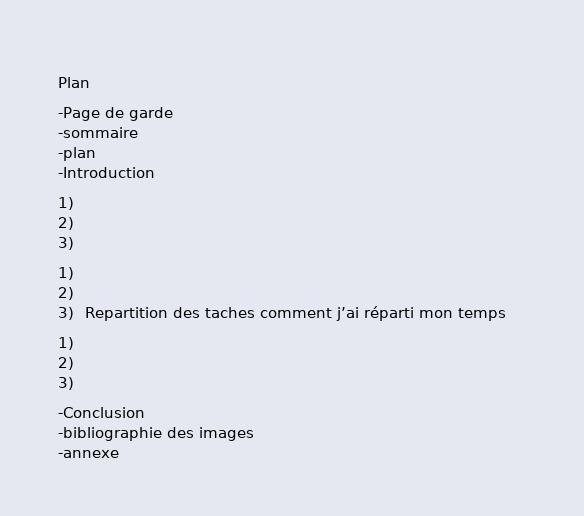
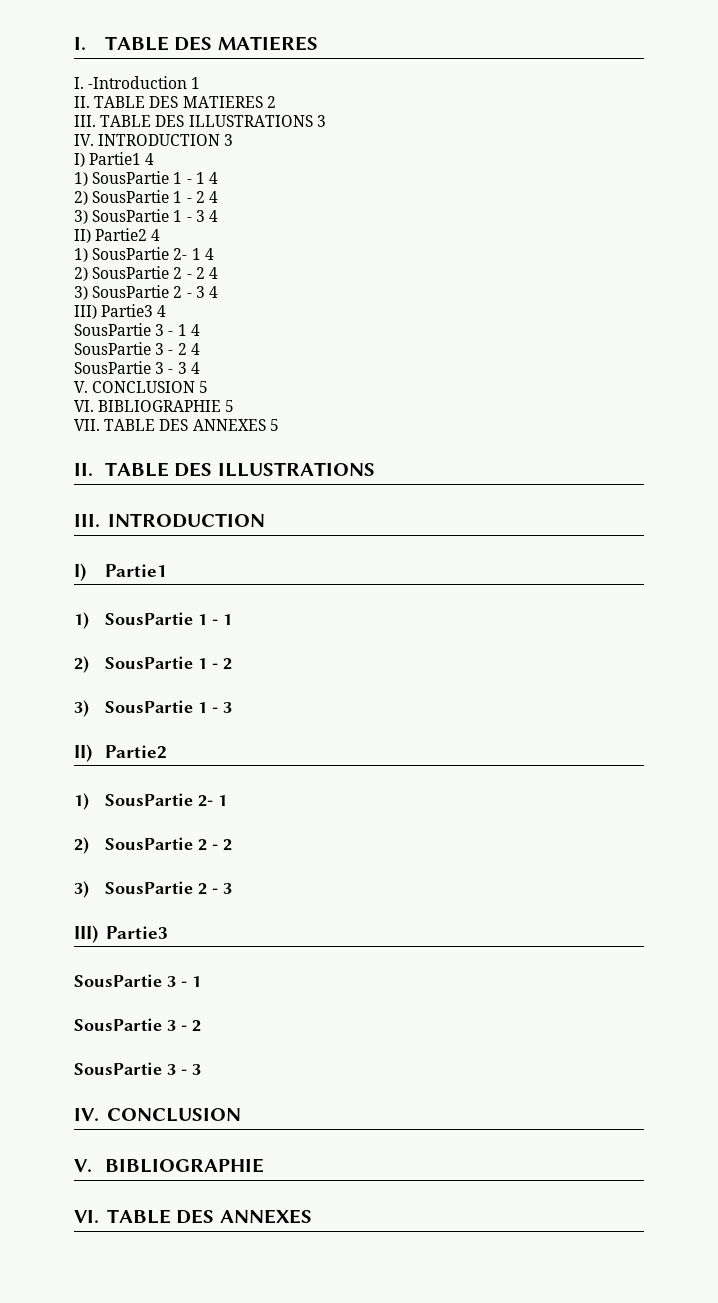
[58,77,90,88] [58,107,173,121] [58,127,138,138] [58,147,96,161] [58,167,155,178] [58,197,74,210] [58,217,74,230] [58,237,74,250] [58,267,74,280] [58,287,74,300] [58,306,506,321] [58,337,74,350] [58,357,74,370] [58,377,74,390] [58,407,145,418] [58,427,254,441] [58,450,119,458] Plan // -Page de garde // -sommaire // -plan // -Introduction // 1) // 2) // 3) // 1) // 2) // 3) Repartition des taches comment j’ai réparti mon temps // 1) // 2) // 3) // -Conclusion // -bibliographie des images // -annexe -> [74,36,318,51] [74,76,201,89] [74,96,276,108] [74,115,326,127] [74,134,234,146] [74,152,155,167] [74,171,218,186] [74,190,218,205] [74,209,218,224] [74,228,161,243] [74,247,214,262] [74,266,218,281] [74,285,218,300] [74,304,167,319] [74,323,200,336] [74,342,200,355] [74,361,200,374] [74,381,209,393] [74,400,235,412] [74,419,279,431] [74,462,375,477] [74,513,265,528] [74,563,167,581] [74,612,232,629] [74,656,232,673] [74,700,232,717] [74,744,167,762] [74,793,227,810] [74,837,232,854] [74,881,232,898] [74,925,168,943] [74,974,201,987] [74,1018,201,1032] [74,1062,201,1075] [74,1108,241,1122] [74,1158,264,1173] [74,1209,312,1224] I. TABLE DES MATIERES // I. -Introduction 1 // II. TABLE DES MATIERES 2 // III. TABLE DES ILLUSTRATIONS 3 // IV. INTRODUCTION 3 // I) Partie1 4 // 1) SousPartie 1 - 1 4 // 2) SousPartie 1 - 2 4 // 3) SousPartie 1 - 3 4 // II) Partie2 4 // 1) SousPartie 2- 1 4 // 2) SousPartie 2 - 2 4 // 3) SousPartie 2 - 3 4 // III) Partie3 4 // SousPartie 3 - 1 4 // SousPartie 3 - 2 4 // SousPartie 3 - 3 4 // V. CONCLUSION 5 // VI. BIBLIOGRAPHIE 5 // VII. TABLE DES ANNEXES 5 // II. TABLE DES ILLUSTRATIONS // III. INTRODUCTION // I) Partie1 // 1) SousPartie 1 - 1 // 2) SousPartie 1 - 2 // 3) SousPartie 1 - 3 // II) Partie2 // 1) SousPartie 2- 1 // 2) SousPartie 2 - 2 // 3) SousPartie 2 - 3 // III) Partie3 // SousPartie 3 - 1 // SousPartie 3 - 2 // SousPartie 3 - 3 // IV. CONCLUSION // V. BIBLIOGRAPHIE // VI. TABLE DES ANNEXES

